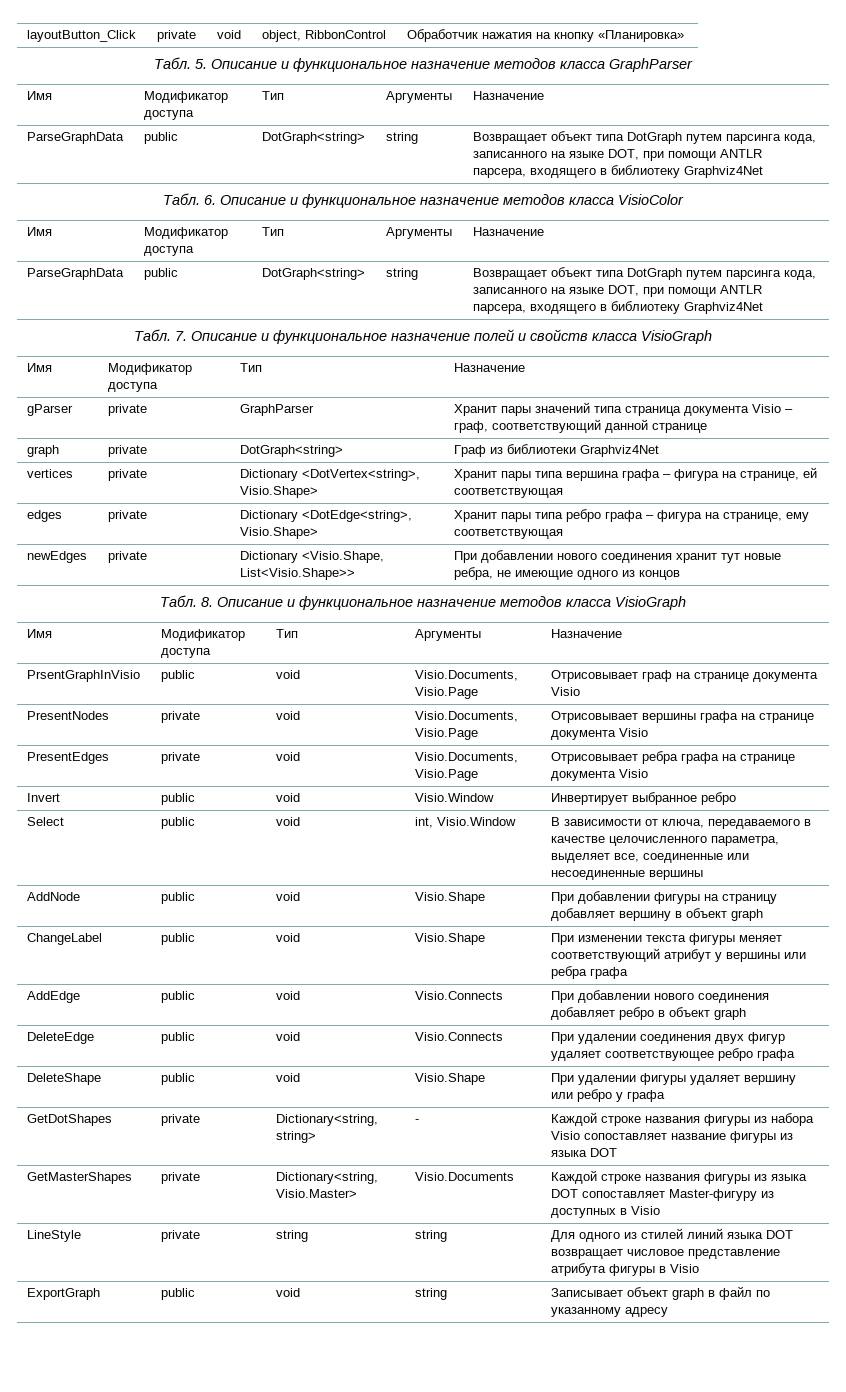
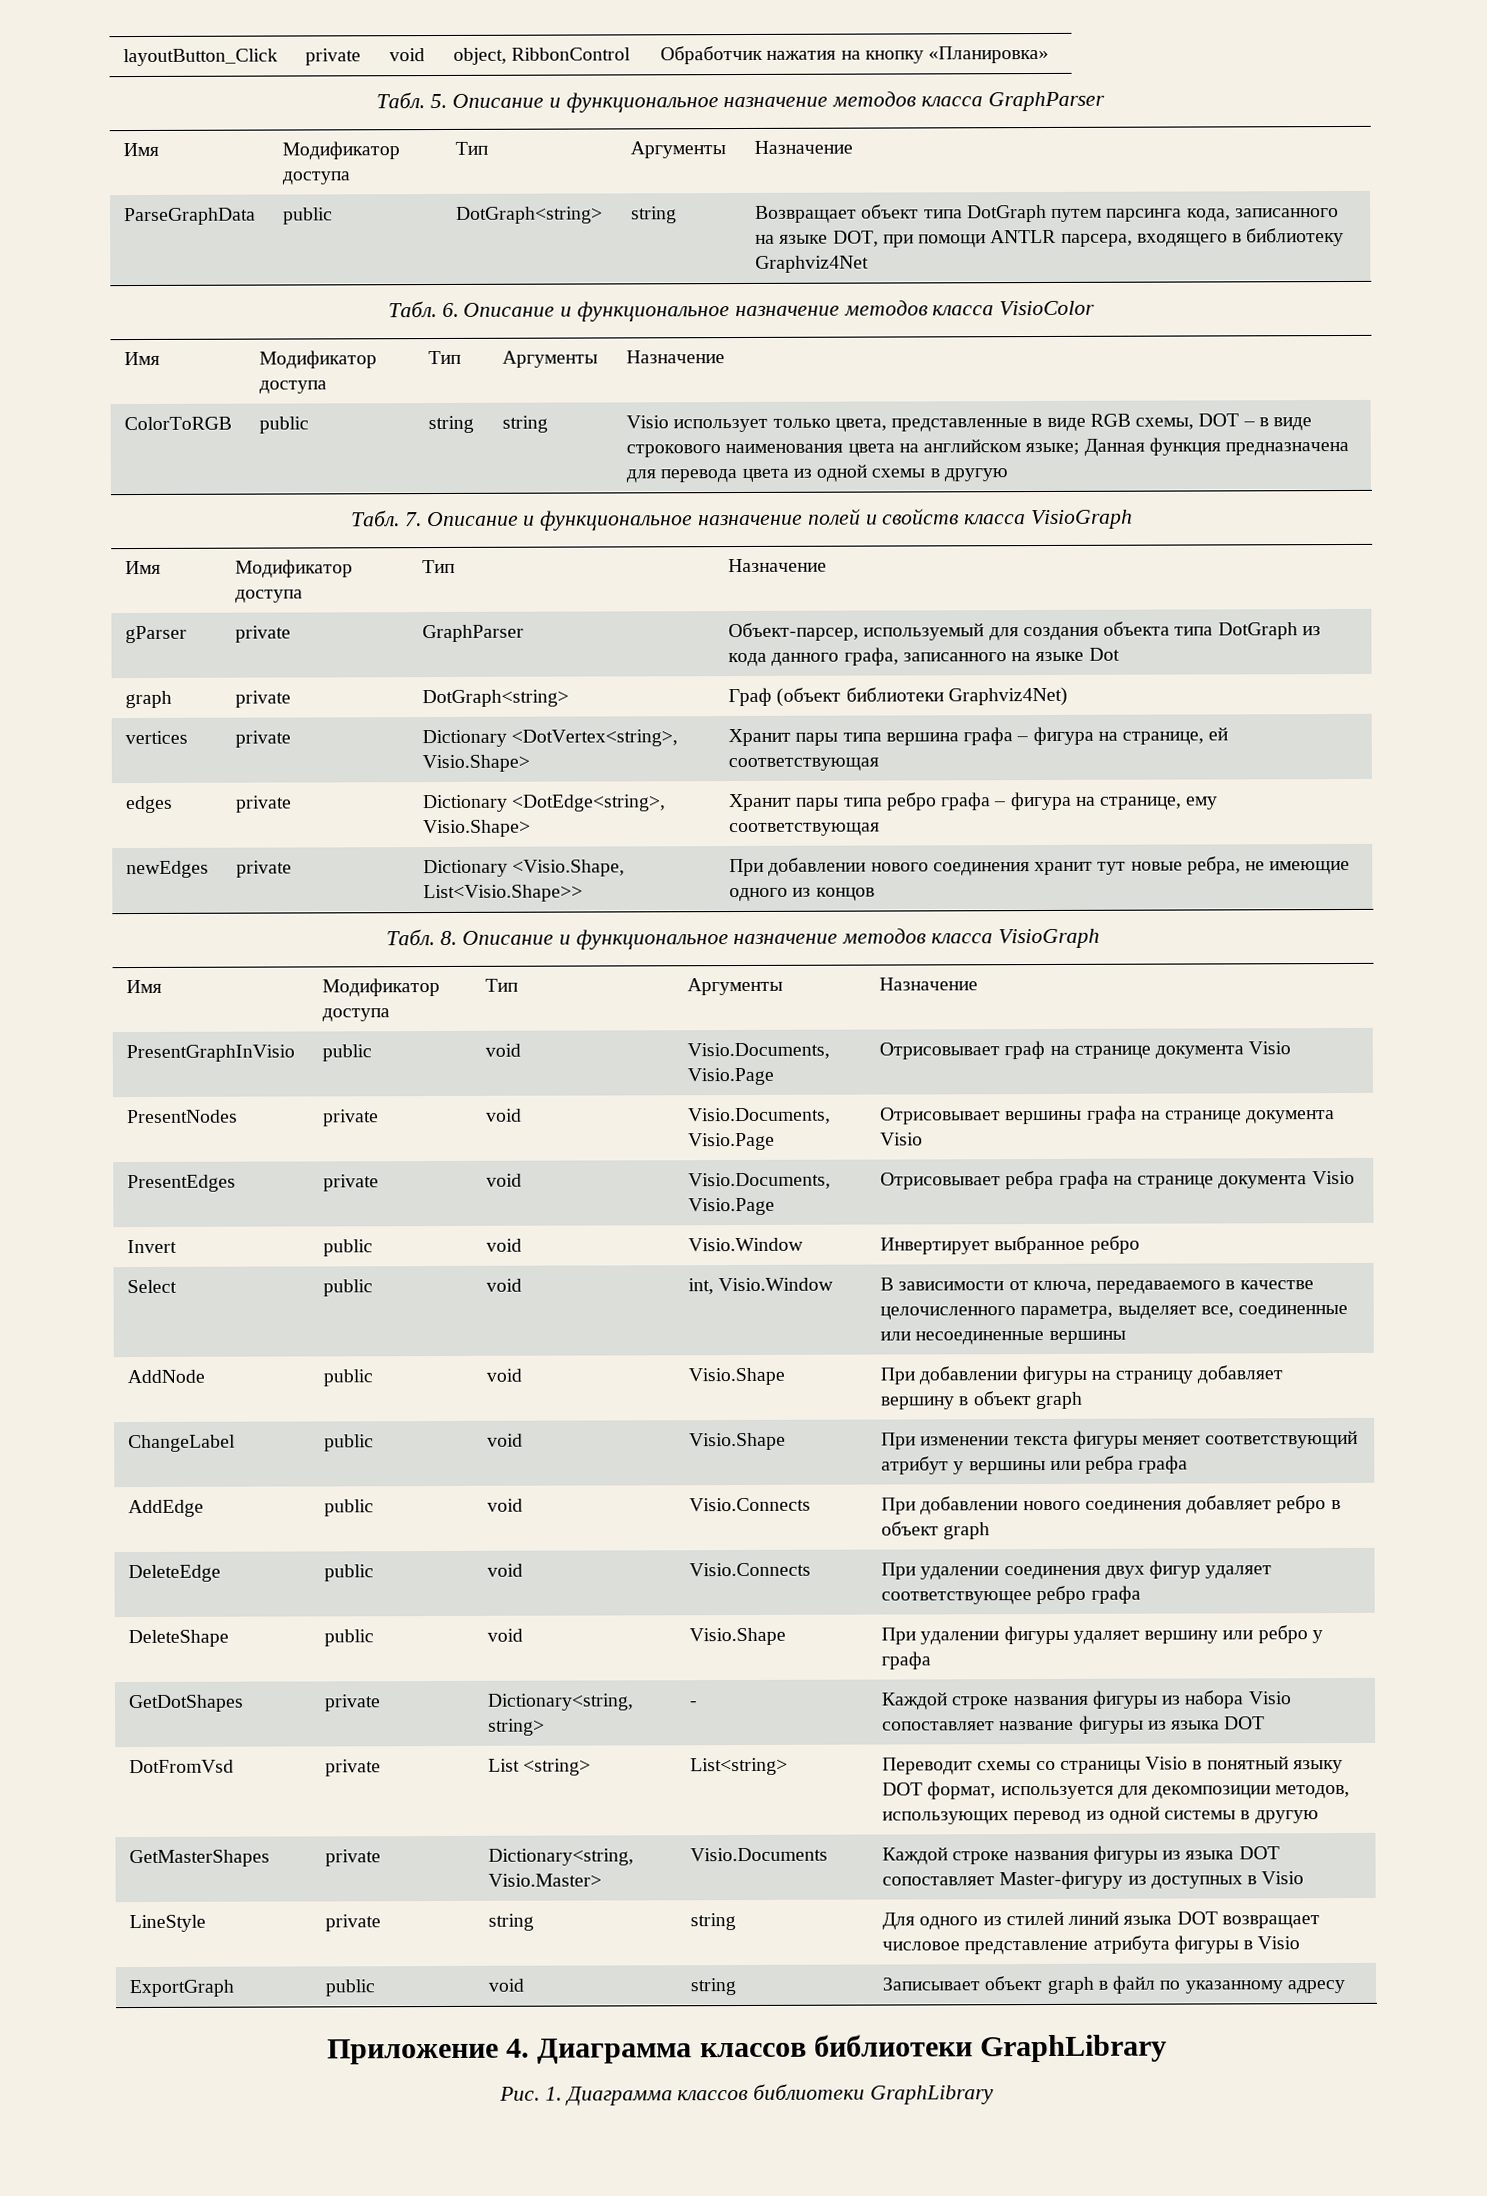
[27,268,125,280] [144,268,179,280] [262,268,366,280] [386,268,419,280] [473,267,817,280] [473,285,763,297] [473,301,764,314] ParseGraphData | public | DotGraph<string> | string | Возвращает объект типа DotGraph путем парсинга кода, записанного на языке DOT, при помощи ANTLR парсера, входящего в библиотеку Graphviz4Net -> [123,416,232,431] [258,416,309,434] [427,415,474,434] [501,415,548,433] [625,413,1313,433] [625,437,1350,458] [625,464,1008,483] ColorToRGB | public | string | string | Visio использует только цвета, представленные в виде RGB схемы, DOT – в виде строкового наименования цвета на английском языке; Данная функция предназначена для перевода цвета из одной схемы в другую
[454,402,794,416] [454,419,708,433] Хранит пары значений типа страница документа Visio – граф, соответствующий данной странице -> [727,621,1321,642] [727,647,1120,667] Объект-парсер, используемый для создания объекта типа DotGraph из кода данного графа, записанного на языке Dot
[490,444,660,457] из библиотеки Graphviz4Net -> [776,686,1068,707] (объект библиотеки Graphviz4Net)
[27,670,141,682] PrsentGraphInVisio -> [125,1044,295,1063] PresentGraphInVisio
(618, 1152) none -> [128,1759,234,1774] [324,1759,381,1777] [487,1758,592,1776] [689,1757,788,1776] [881,1756,1343,1775] [881,1781,1351,1800] [881,1806,1319,1825] // DotFromVsd | private | List <string> | List<string> | Переводит схемы со страницы Visio в понятный языку DOT формат, используется для декомпозиции методов, использующих перевод из одной системы в другую
(669, 1312) none -> [327,2034,1167,2065] [498,2083,995,2106] // Приложение 4. Диаграмма классов библиотеки GraphLibrary // Рис. 1. Диаграмма классов библиотеки GraphLibrary

